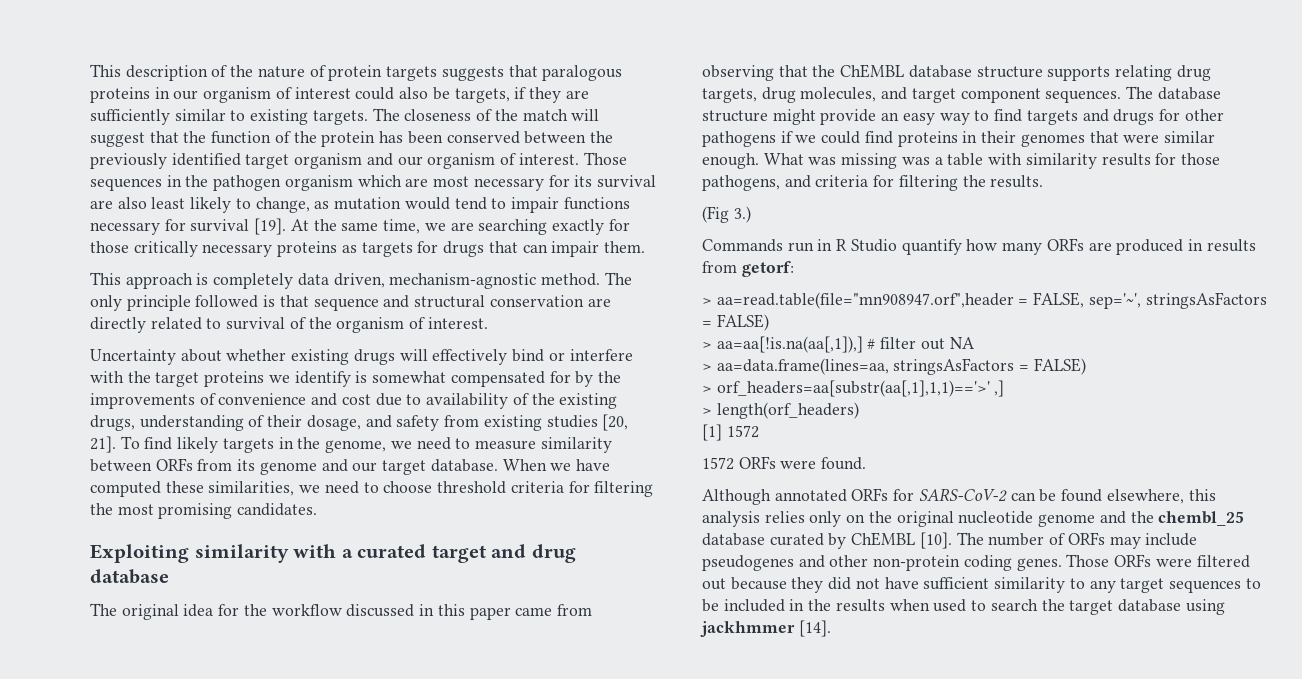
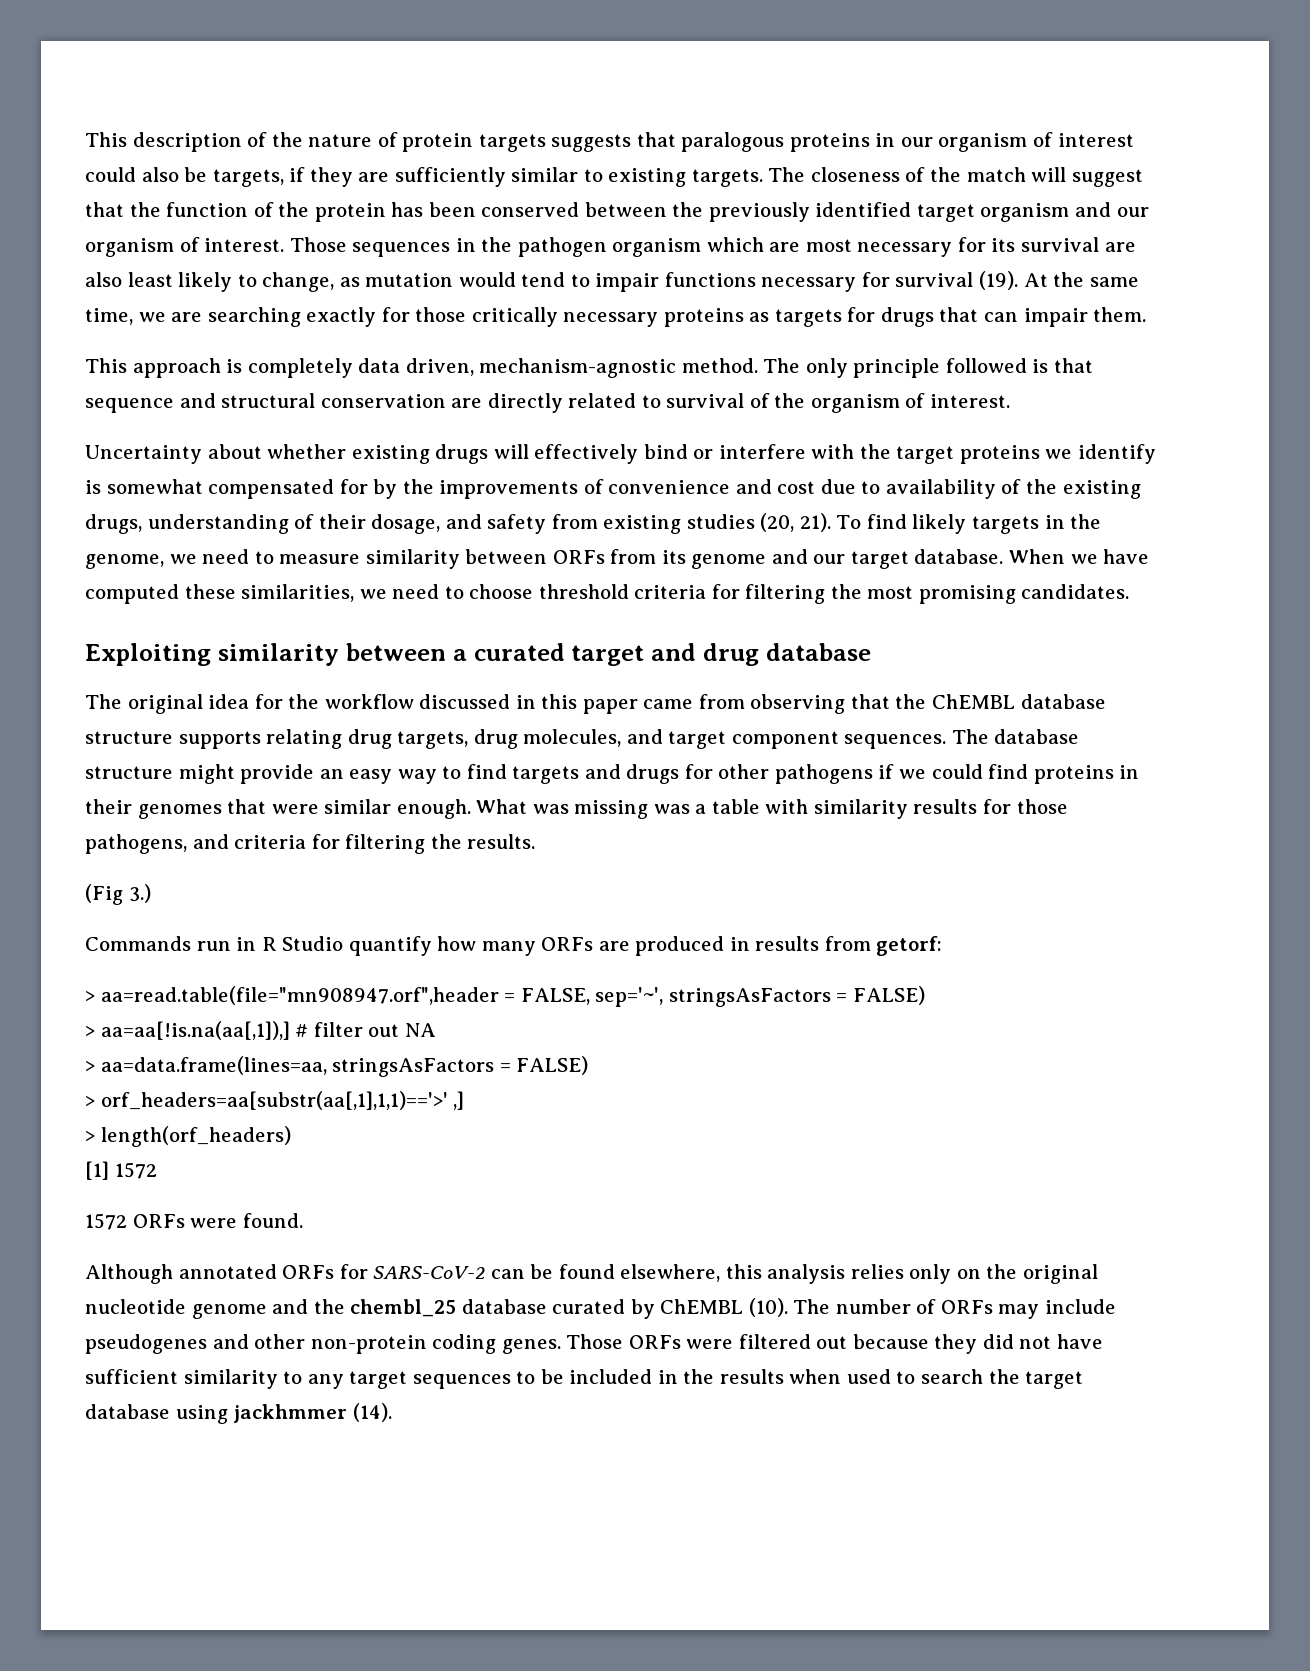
[254,218,287,235] [19]. -> [979,271,1019,290] (19).
[602,414,629,431] [90,436,116,453] [20, 21]. -> [760,513,831,532] (20, 21).
[293,544,337,558] with -> [345,643,446,661] between
[919,532,952,549] [10]. -> [748,1298,788,1317] (10).
[798,620,831,637] [14]. -> [352,1403,392,1422] (14).

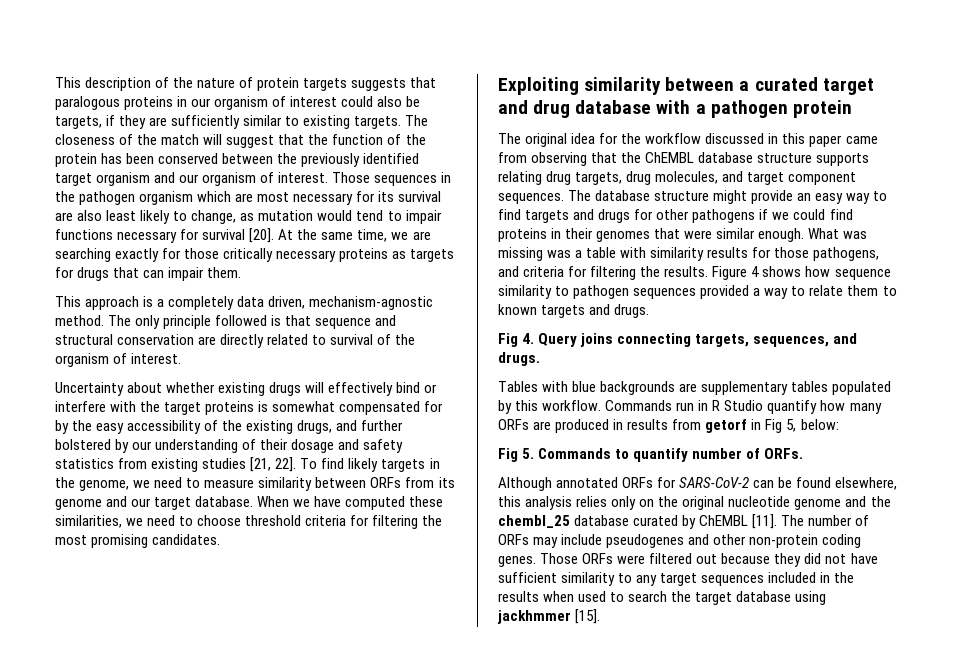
[979,271,1019,290] (19). -> [249,228,275,243] [20].
(243, 366) none -> [157,299,165,307] a
[1045,444,1157,464] we identify -> (255, 408) none
[439,479,1141,499] [85,514,142,534] improvements of convenience and cost due to availability of the existing drugs, -> [96,420,404,434] [55,439,153,453] easy accessibility of the existing drugs, and further bolstered by our
[371,514,441,534] dosage, -> [291,439,335,453] dosage
(547, 524) none -> [55,458,114,469] statistics
[760,513,831,532] (20, 21). -> [250,457,297,472] [21, 22].
(872, 652) none -> [656,100,852,118] with a pathogen protein
[85,884,151,905] // (Fig 3.) // -> [712,266,891,280] [498,285,897,299] [498,304,650,318] [498,333,858,347] [498,352,540,366] [498,381,892,395] [498,400,602,414] Figure 4 shows how sequence similarity to pathogen sequences provided a way to relate them to known targets and drugs. // Fig 4. Query joins connecting targets, sequences, and drugs. // Tables with blue backgrounds are supplementary tables populated by this workflow.
[876,936,943,956] [85,986,925,1007] [85,1021,436,1040] [85,1056,589,1077] [85,1091,465,1110] [85,1126,291,1147] [85,1161,157,1180] [85,1213,303,1230] getorf: // > aa=read.table(file="mn908947.orf",header = FALSE, sep='~', stringsAsFactors = FALSE) // > aa=aa[!is.na(aa[,1]),] # filter out NA // > aa=data.frame(lines=aa, stringsAsFactors = FALSE) // > orf_headers=aa[substr(aa[,1],1,1)=='>' ,] // > length(orf_headers) // [1] 1572 // 1572 ORFs were found. -> [705,419,839,433] [498,448,804,462] getorf in Fig 5, below: // Fig 5. Commands to quantify number of ORFs.
[748,1298,788,1317] (10). -> [752,514,778,529] [11].
[516,1369,564,1384] to be -> (765, 580) none
[352,1403,392,1422] (14). -> [575,609,601,624] [15].

